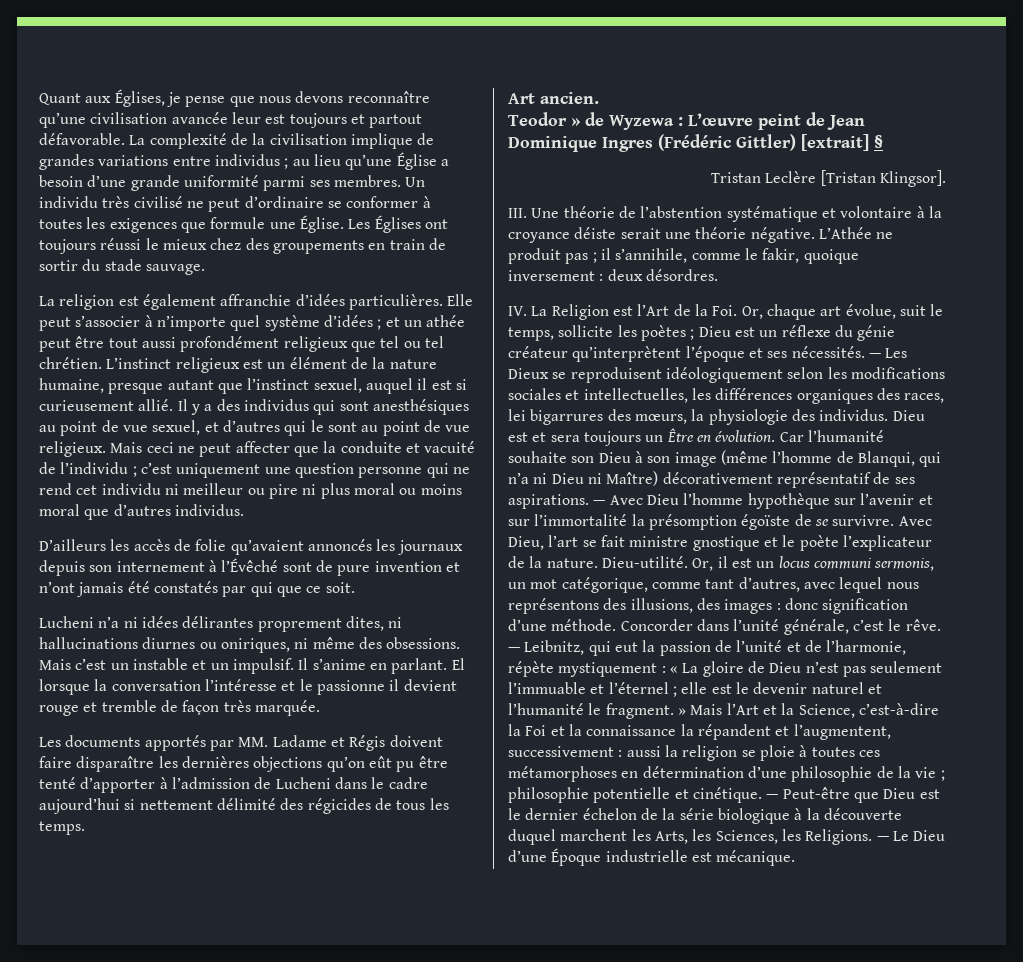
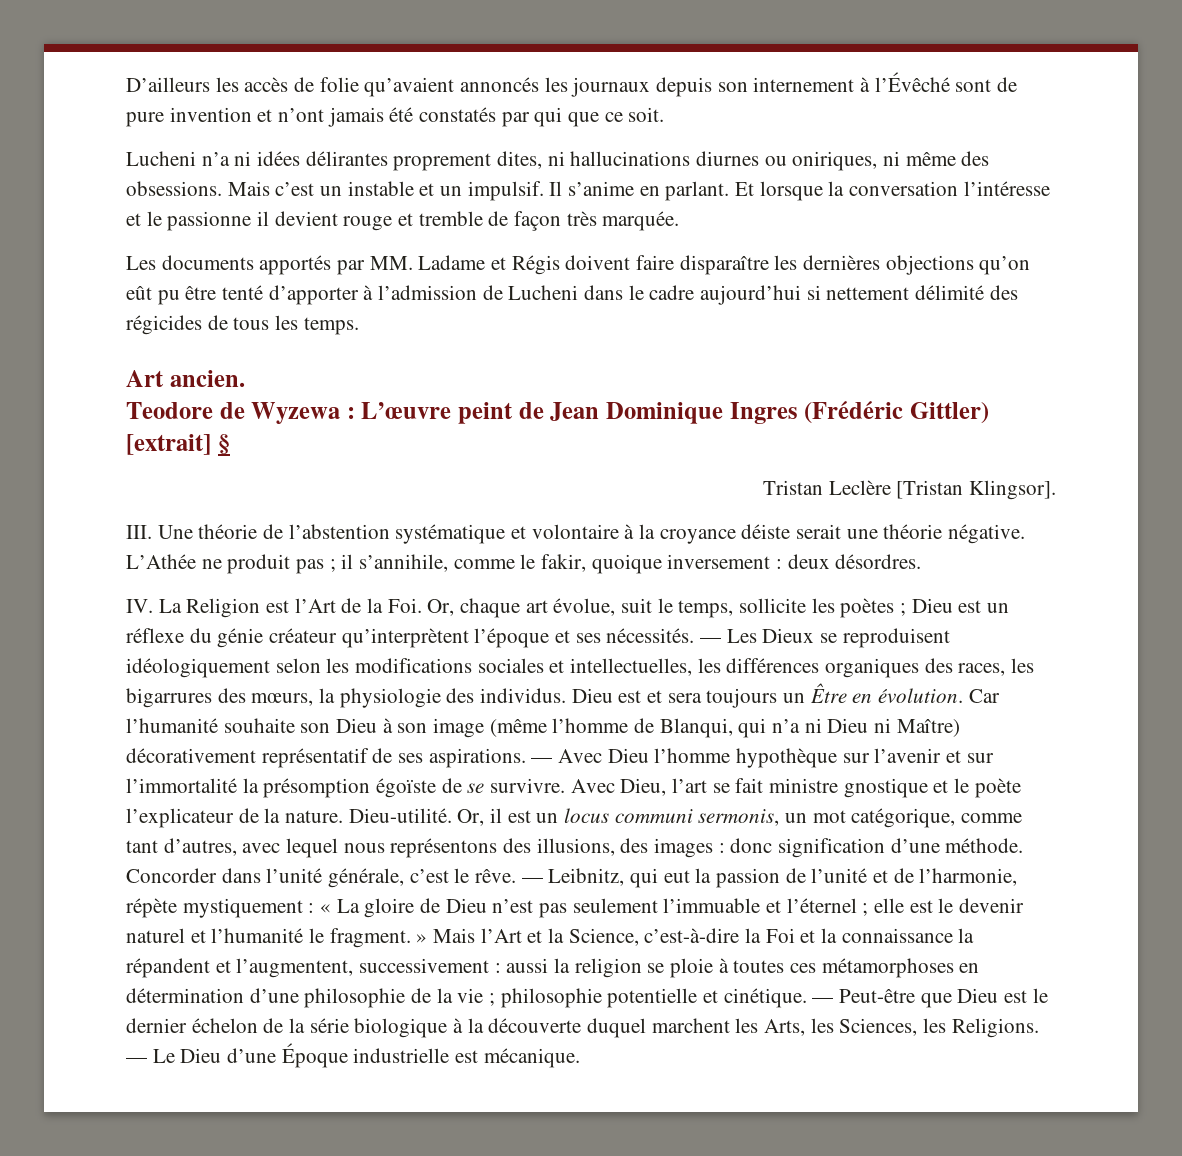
[39,89,430,107] [39,112,423,128] [39,133,435,149] [39,152,449,170] [39,175,426,191] [39,196,431,212] [39,215,448,233] [39,238,446,254] [39,259,205,275] [39,294,474,310] [39,315,466,331] [39,336,444,352] [39,357,437,373] [39,378,467,394] [39,399,469,415] [39,420,471,436] [39,441,476,457] [39,462,470,478] [39,483,462,499] [39,504,244,520] Quant aux Églises, je pense que nous devons reconnaître qu’une civilisation avancée leur est toujours et partout défavorable. La complexité de la civilisation implique de grandes variations entre individus ; au lieu qu’une Église a besoin d’une grande uniformité parmi ses membres. Un individu très civilisé ne peut d’ordinaire se conformer à toutes les exigences que formule une Église. Les Églises ont toujours réussi le mieux chez des groupements en train de sortir du stade sauvage. // La religion est également affranchie d’idées particulières. Elle peut s’associer à n’importe quel système d’idées ; et un athée peut être tout aussi profondément religieux que tel ou tel chrétien. L’instinct religieux est un élément de la nature humaine, presque autant que l’instinct sexuel, auquel il est si curieusement allié. Il y a des individus qui sont anesthésiques au point de vue sexuel, et d’autres qui le sont au point de vue religieux. Mais ceci ne peut affecter que la conduite et vacuité de l’individu ; c’est uniquement une question personne qui ne rend cet individu ni meilleur ou pire ni plus moral ou moins moral que d’autres individus. // -> (126, 84) none
[451,658,465,670] El -> [735,182,755,196] Et
[508,112,580,126] Teodor » -> [126,402,213,419] Teodore
[508,409,526,421] lei -> [1011,658,1035,673] les

